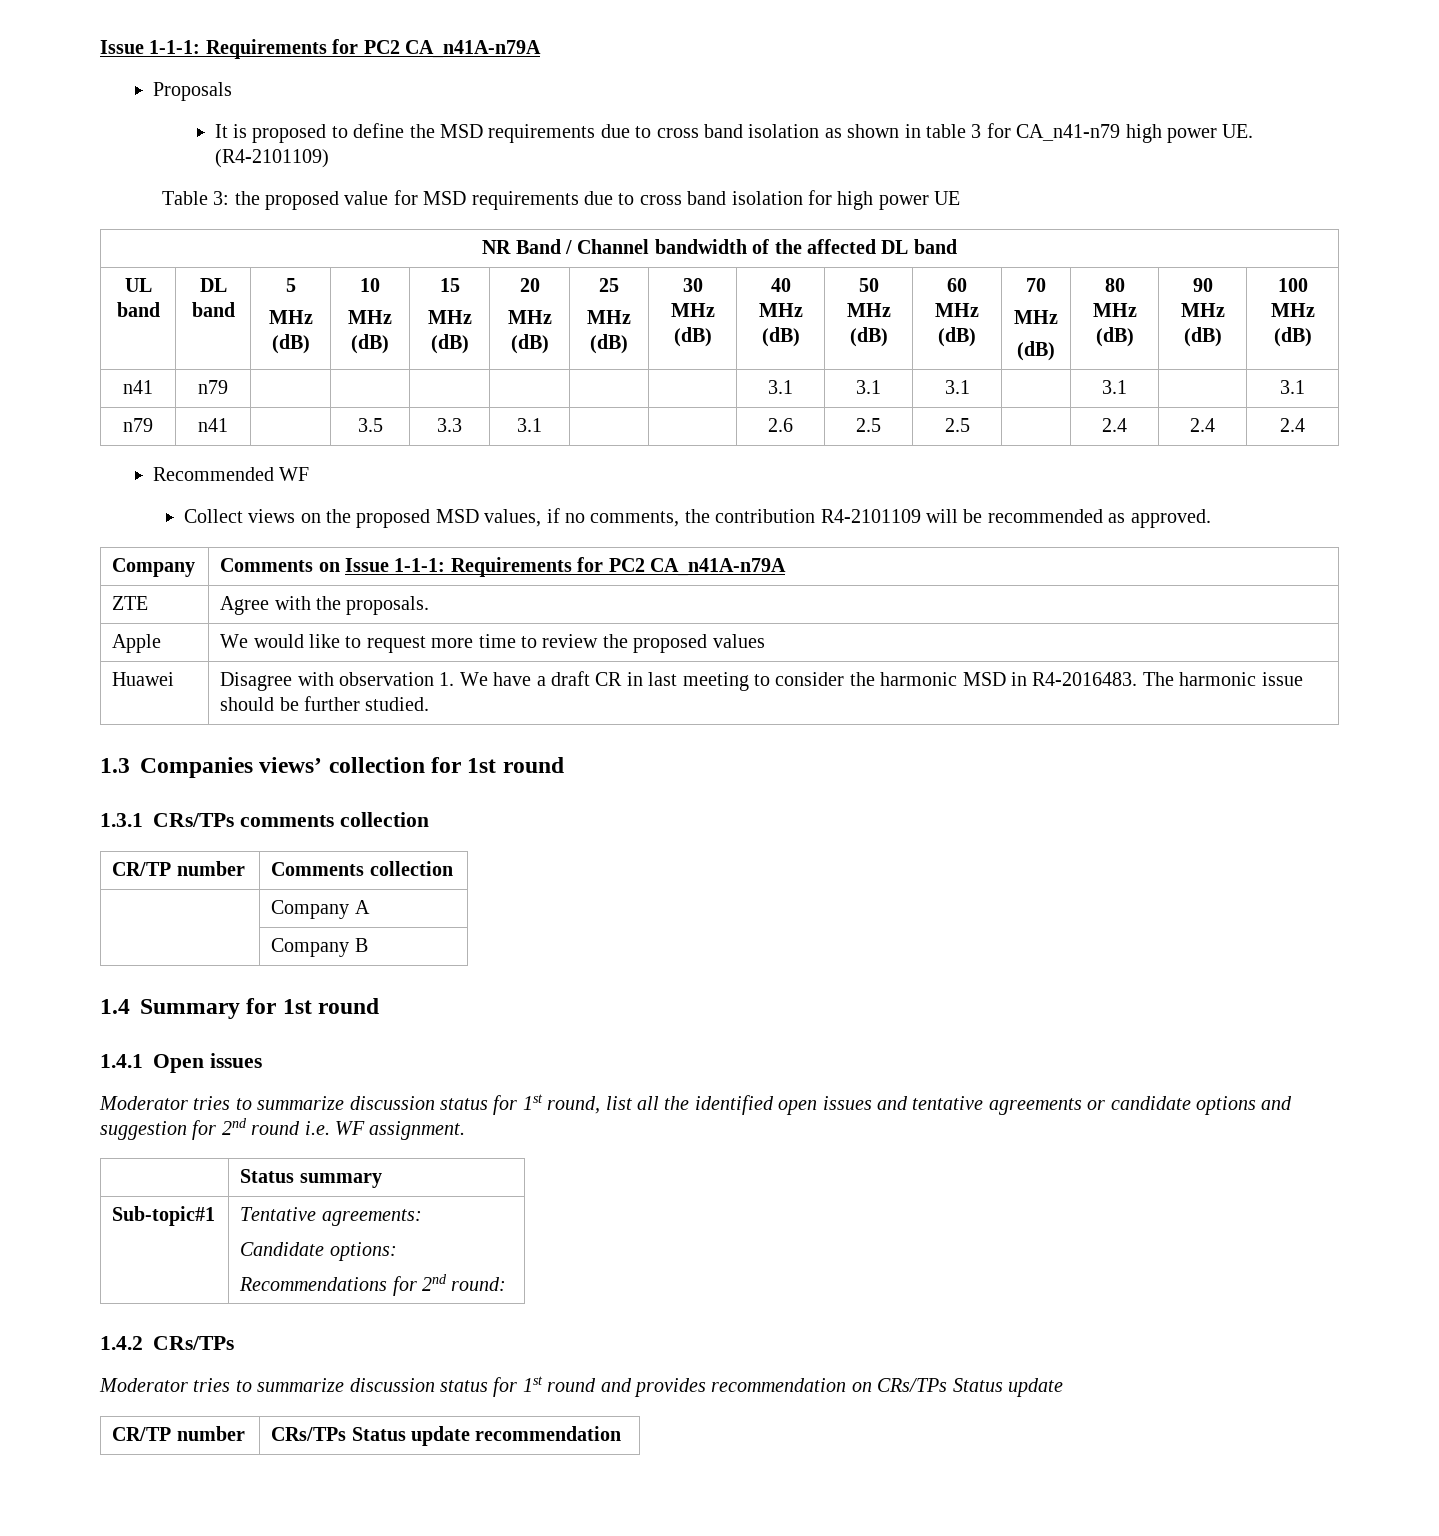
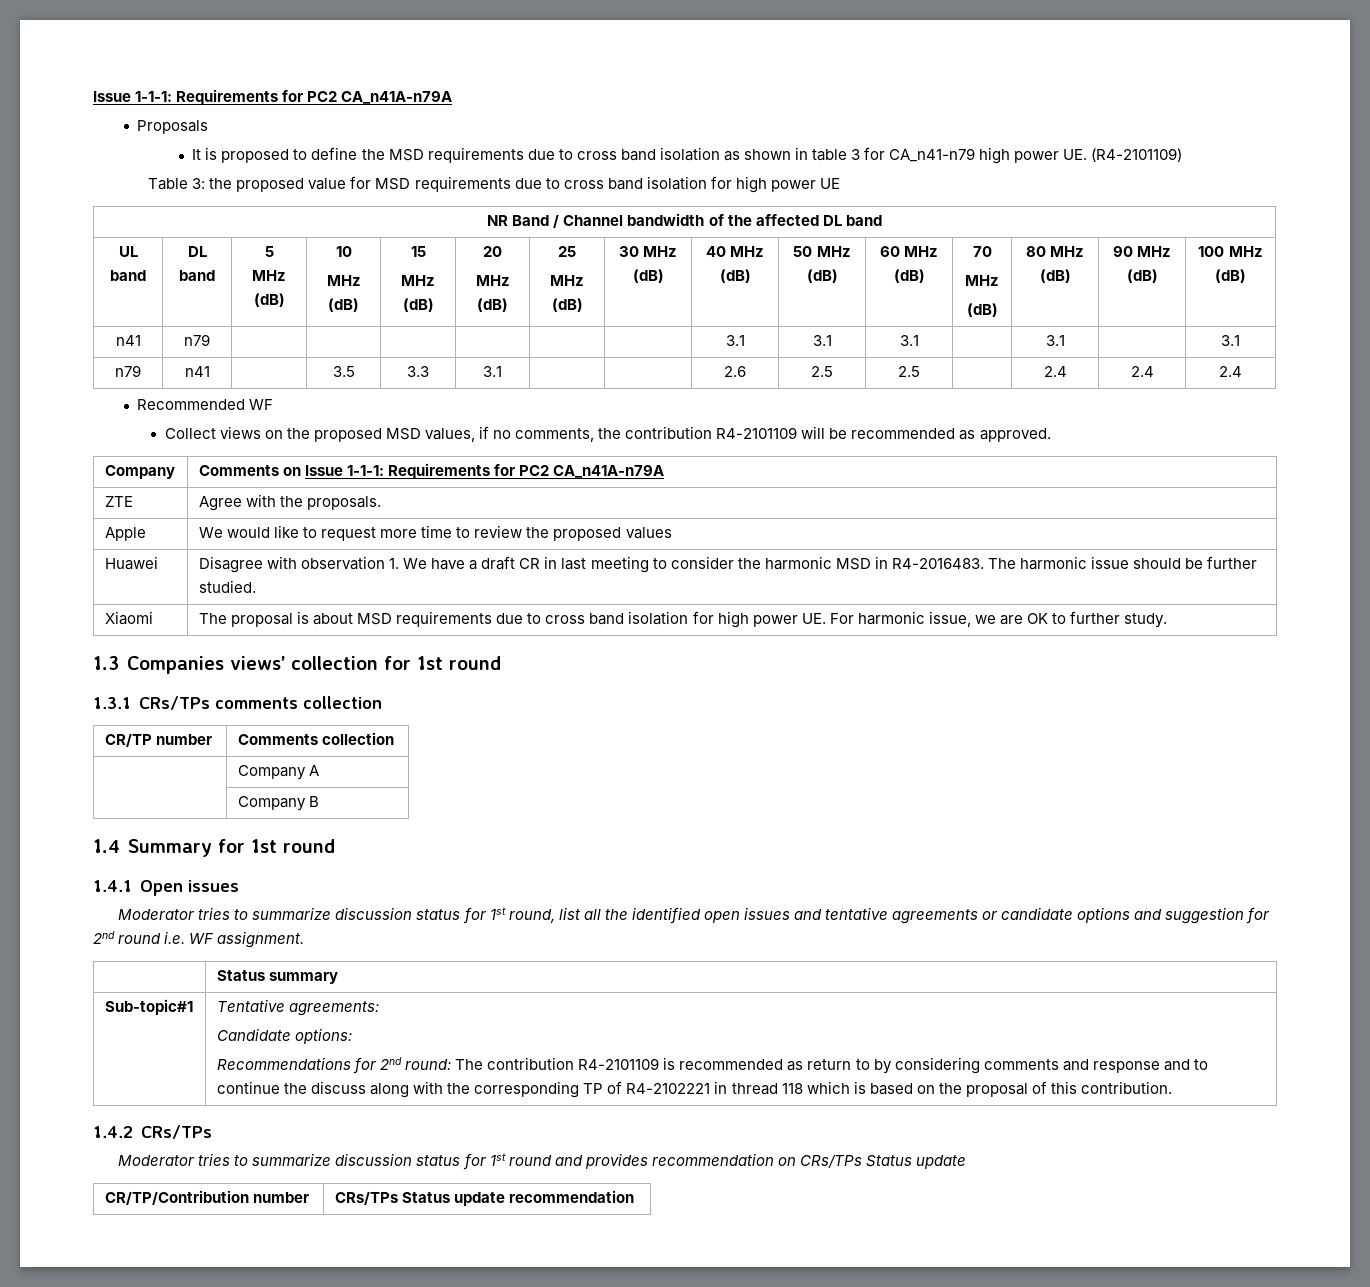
(430, 704) none -> [104,611,153,625] [198,611,1168,628] // Xiaomi | The proposal is about MSD requirements due to cross band isolation for high power UE. For harmonic issue, we are OK to further study.
(507, 1284) none -> [455,1057,1208,1074] [216,1081,1173,1098] The contribution R4-2101109 is recommended as return to by considering comments and response and to continue the discuss along with the corresponding TP of R4-2102221 in thread 118 which is based on the proposal of this contribution.
[112,1427,172,1441] CR/TP -> [104,1190,249,1205] CR/TP/Contribution

